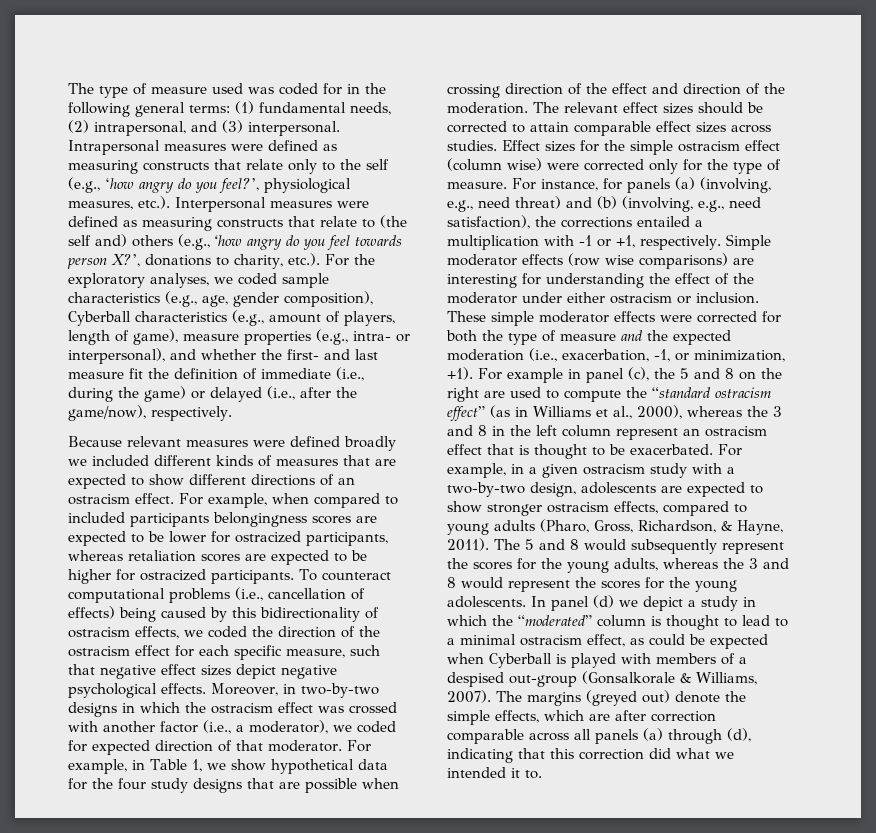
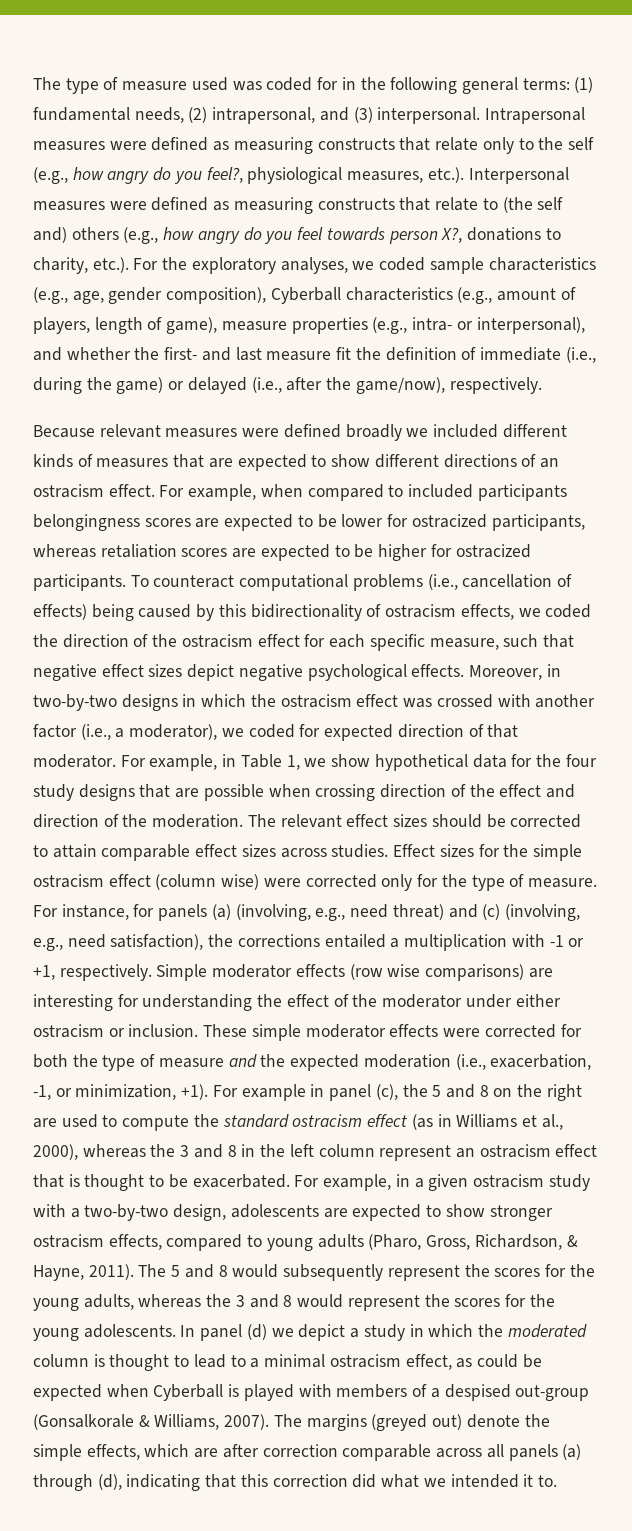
[105,178,259,193] ‘how angry do you feel?’, -> [72,167,243,184] how angry do you feel?,
[215,235,242,246] ‘how -> [163,227,195,240] how
[111,254,140,267] X?’, -> [441,227,463,243] X?,
[597,196,617,209] (b) -> [482,904,501,920] (c)
[652,387,771,398] [447,406,485,421] “standard ostracism effect” -> [222,1114,409,1128] standard ostracism effect
[518,615,592,626] “moderated” -> [507,1324,587,1338] moderated

